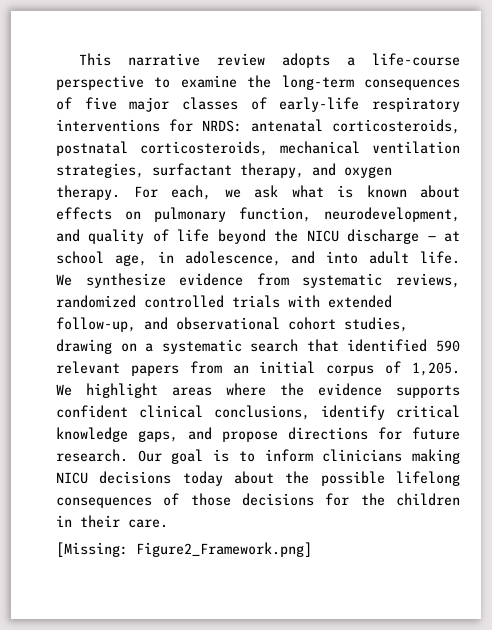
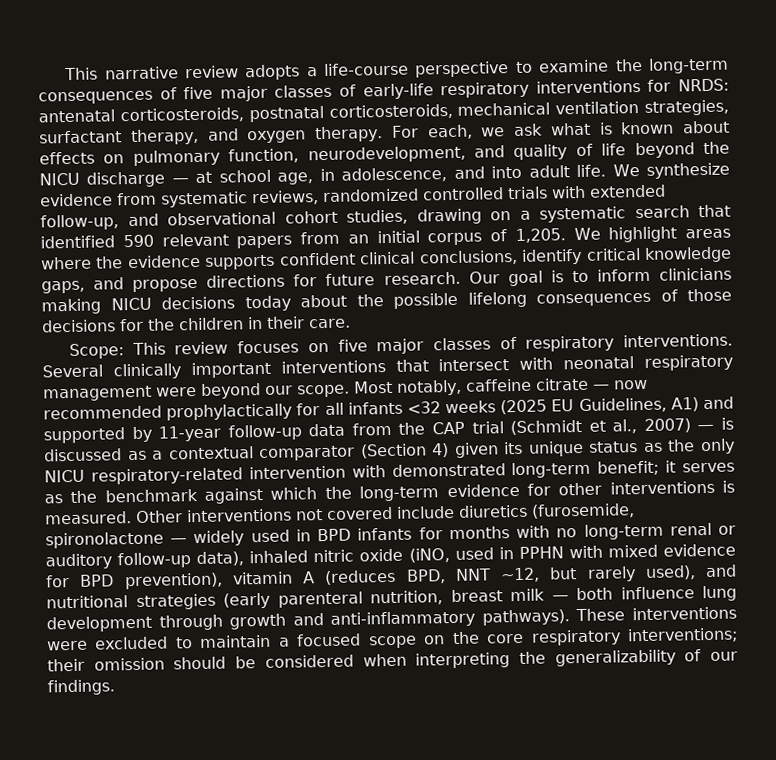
[56,542,312,557] [Missing: Figure2_Framework.png] -> [69,333,733,359] [42,354,733,380] [43,377,648,402] [43,396,734,421] [43,417,734,444] [44,438,735,462] [44,460,735,485] [44,480,736,504] [45,503,635,525] [45,522,737,549] [45,543,736,570] [46,564,737,590] [46,585,737,610] [46,606,737,633] [47,627,738,651] [47,649,738,672] [47,679,115,696] Scope: This review focuses on five major classes of respiratory interventions. Several clinically important interventions that intersect with neonatal respiratory management were beyond our scope. Most notably, caffeine citrate — now recommended prophylactically for all infants <32 weeks (2025 EU Guidelines, A1) and supported by 11-year follow-up data from the CAP trial (Schmidt et al., 2007) — is discussed as a contextual comparator (Section 4) given its unique status as the only NICU respiratory-related intervention with demonstrated long-term benefit; it serves as the benchmark against which the long-term evidence for other interventions is measured. Other interventions not covered include diuretics (furosemide, spironolactone — widely used in BPD infants for months with no long-term renal or auditory follow-up data), inhaled nitric oxide (iNO, used in PPHN with mixed evidence for BPD prevention), vitamin A (reduces BPD, NNT ~12, but rarely used), and nutritional strategies (early parenteral nutrition, breast milk — both influence lung development through growth and anti-inflammatory pathways). These interventions were excluded to maintain a focused scope on the core respiratory interventions; their omission should be considered when interpreting the generalizability of our findings.

